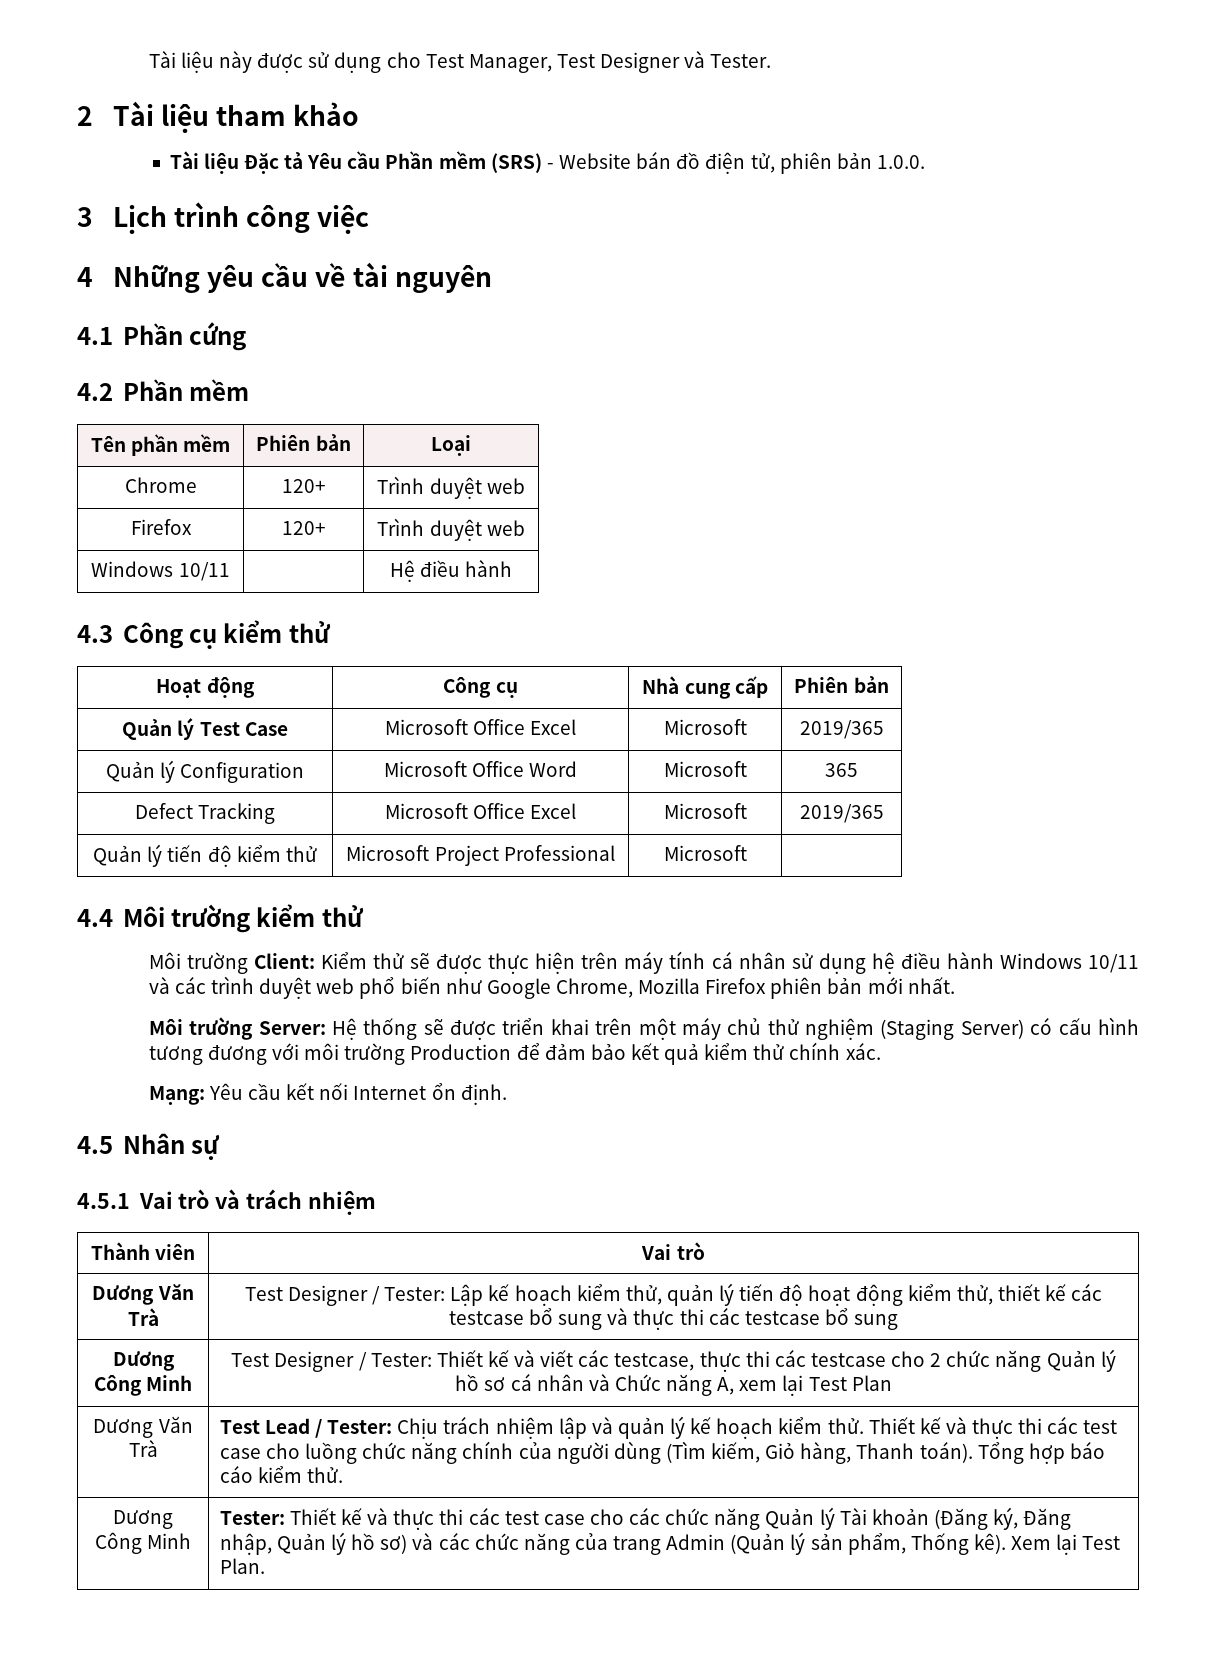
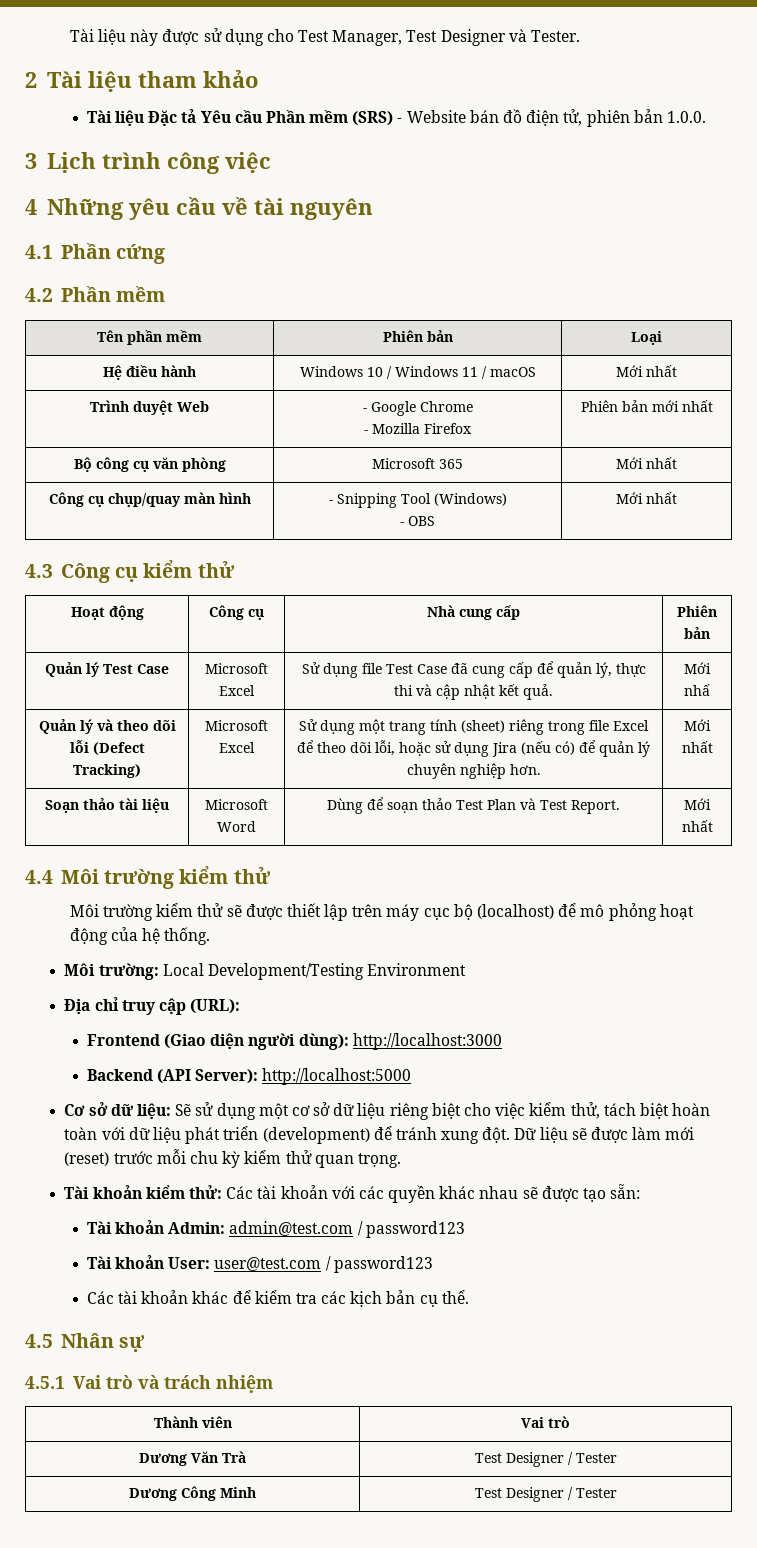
[124,477,197,493] [281,479,326,493] [377,476,525,499] [130,519,192,535] [281,521,326,535] [377,518,525,541] [91,561,230,581] [389,560,513,582] Chrome | 120+ | Trình duyệt web // Firefox | 120+ | Trình duyệt web // Windows 10/11 | | Hệ điều hành -> [103,365,196,380] [299,366,536,379] [616,365,677,377] [90,400,209,415] [362,401,473,416] [364,423,473,434] [580,400,713,412] [73,457,226,472] [372,458,464,469] [616,457,677,469] [48,492,251,507] [328,493,507,508] [400,516,436,526] [616,492,677,504] Hệ điều hành | Windows 10 / Windows 11 / macOS | Mới nhất // Trình duyệt Web | - Google Chrome // - Mozilla Firefox | Phiên bản mới nhất // Bộ công cụ văn phòng | Microsoft 365 | Mới nhất // Công cụ chụp/quay màn hình | - Snipping Tool (Windows) // - OBS | Mới nhất
[473,719,577,735] [663,719,747,735] [799,720,884,739] [105,760,305,783] [383,761,578,777] [663,761,747,777] [825,763,858,777] [134,803,276,824] [384,803,577,819] [663,803,747,819] [799,804,884,823] [93,844,317,867] [346,845,615,866] [663,845,747,861] Office Excel | Microsoft | 2019/365 // Quản lý Configuration | Microsoft Office Word | Microsoft | 365 // Defect Tracking | Microsoft Office Excel | Microsoft | 2019/365 // Quản lý tiến độ kiểm thử | Microsoft Project Professional | Microsoft | -> [219,685,255,696] [301,661,646,678] [394,684,553,700] [684,662,711,674] [684,684,710,696] [38,719,176,734] [69,740,145,755] [73,764,141,778] [205,720,268,731] [219,742,255,753] [299,719,649,735] [297,740,650,757] [406,763,541,779] [684,719,711,731] [681,741,713,753] [45,798,169,813] [205,799,268,810] [217,821,256,832] [327,797,620,814] [684,798,711,810] [681,820,713,832] Excel | Sử dụng file Test Case đã cung cấp để quản lý, thực thi và cập nhật kết quả. | Mới nhấ // Quản lý và theo dõi lỗi (Defect Tracking) | Microsoft Excel | Sử dụng một trang tính (sheet) riêng trong file Excel để theo dõi lỗi, hoặc sử dụng Jira (nếu có) để quản lý chuyên nghiệp hơn. | Mới nhất // Soạn thảo tài liệu | Microsoft Word | Dùng để soạn thảo Test Plan và Test Report. | Mới nhất
[253,952,367,969] Client: Kiểm -> [156,903,194,917] kiểm
[488,951,1140,974] [148,976,955,999] [148,1017,1140,1040] [148,1042,881,1065] [148,1083,507,1105] thực hiện trên máy tính cá nhân sử dụng hệ điều hành Windows 10/11 và các trình duyệt web phổ biến như Google Chrome, Mozilla Firefox phiên bản mới nhất. // Môi trường Server: Hệ thống sẽ được triển khai trên một máy chủ thử nghiệm (Staging Server) có cấu hình tương đương với môi trường Production để đảm bảo kết quả kiểm thử chính xác. // Mạng: Yêu cầu kết nối Internet ổn định. -> [286,903,694,921] [69,927,211,945] [64,963,467,980] [64,997,241,1015] [86,1033,502,1050] [86,1068,412,1085] [64,1102,711,1120] [64,1126,695,1144] [64,1149,401,1168] [64,1184,641,1203] [86,1220,465,1238] [86,1255,433,1273] [86,1290,469,1307] thiết lập trên máy cục bộ (localhost) để mô phỏng hoạt động của hệ thống. // Môi trường: Local Development/Testing Environment // Địa chỉ truy cập (URL): // Frontend (Giao diện người dùng): http://localhost:3000 // Backend (API Server): http://localhost:5000 // Cơ sở dữ liệu: Sẽ sử dụng một cơ sở dữ liệu riêng biệt cho việc kiểm thử, tách biệt hoàn toàn với dữ liệu phát triển (development) để tránh xung đột. Dữ liệu sẽ được làm mới (reset) trước mỗi chu kỳ kiểm thử quan trọng. // Tài khoản kiểm thử: Các tài khoản với các quyền khác nhau sẽ được tạo sẵn: // Tài khoản Admin: admin@test.com / password123 // Tài khoản User: user@test.com / password123 // Các tài khoản khác để kiểm tra các kịch bản cụ thể.
[384,1283,1103,1306] [448,1308,899,1330] Tester: Lập kế hoạch kiểm thử, quản lý tiến độ hoạt động kiểm thử, thiết kế các testcase bổ sung và thực thi các testcase bổ sung -> [575,1453,617,1463] Tester
[370,1349,1116,1372] [455,1374,892,1396] [93,1416,193,1438] [128,1440,158,1457] [219,1416,1118,1439] [219,1441,1105,1464] [219,1466,344,1483] [113,1510,173,1529] [94,1532,192,1554] [219,1507,1072,1530] [219,1532,1121,1555] [219,1558,265,1574] Tester: Thiết kế và viết các testcase, thực thi các testcase cho 2 chức năng Quản lý hồ sơ cá nhân và Chức năng A, xem lại Test Plan // Dương Văn Trà | Test Lead / Tester: Chịu trách nhiệm lập và quản lý kế hoạch kiểm thử. Thiết kế và thực thi các test case cho luồng chức năng chính của người dùng (Tìm kiếm, Giỏ hàng, Thanh toán). Tổng hợp báo cáo kiểm thử. // Dương Công Minh | Tester: Thiết kế và thực thi các test case cho các chức năng Quản lý Tài khoản (Đăng ký, Đăng nhập, Quản lý hồ sơ) và các chức năng của trang Admin (Quản lý sản phẩm, Thống kê). Xem lại Test Plan. -> [575,1488,617,1498] Tester

